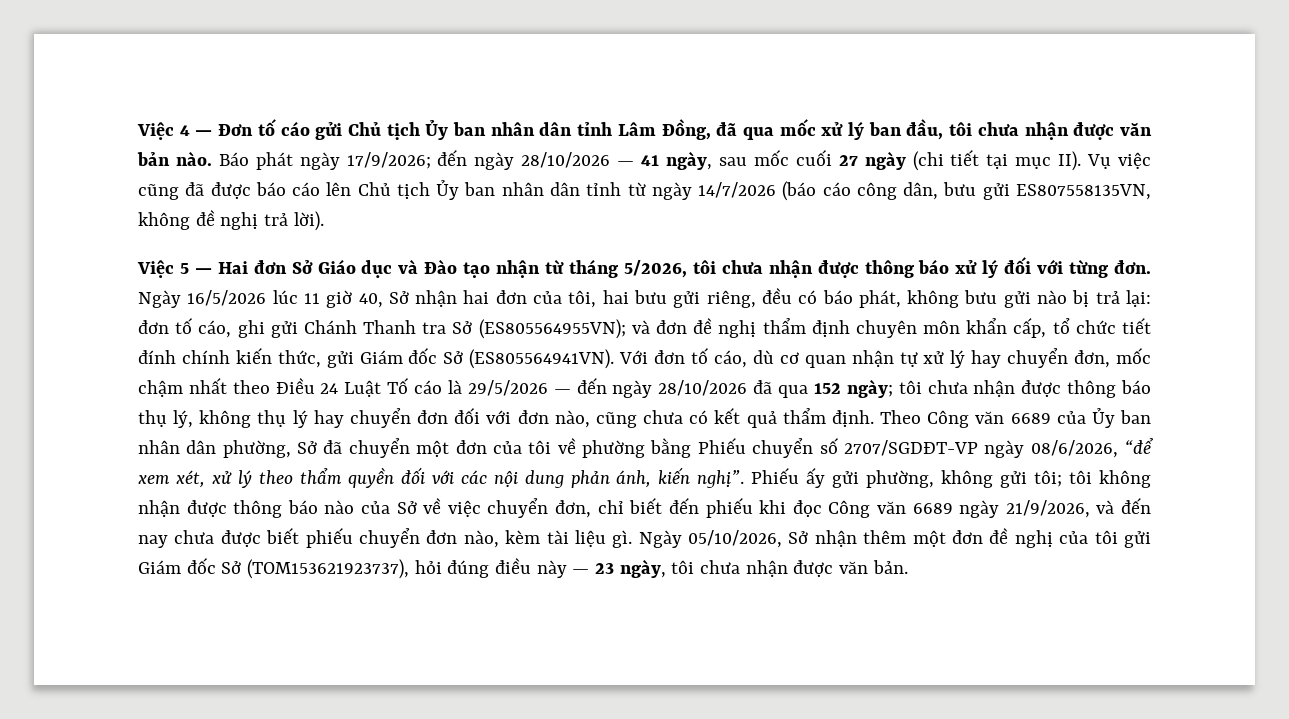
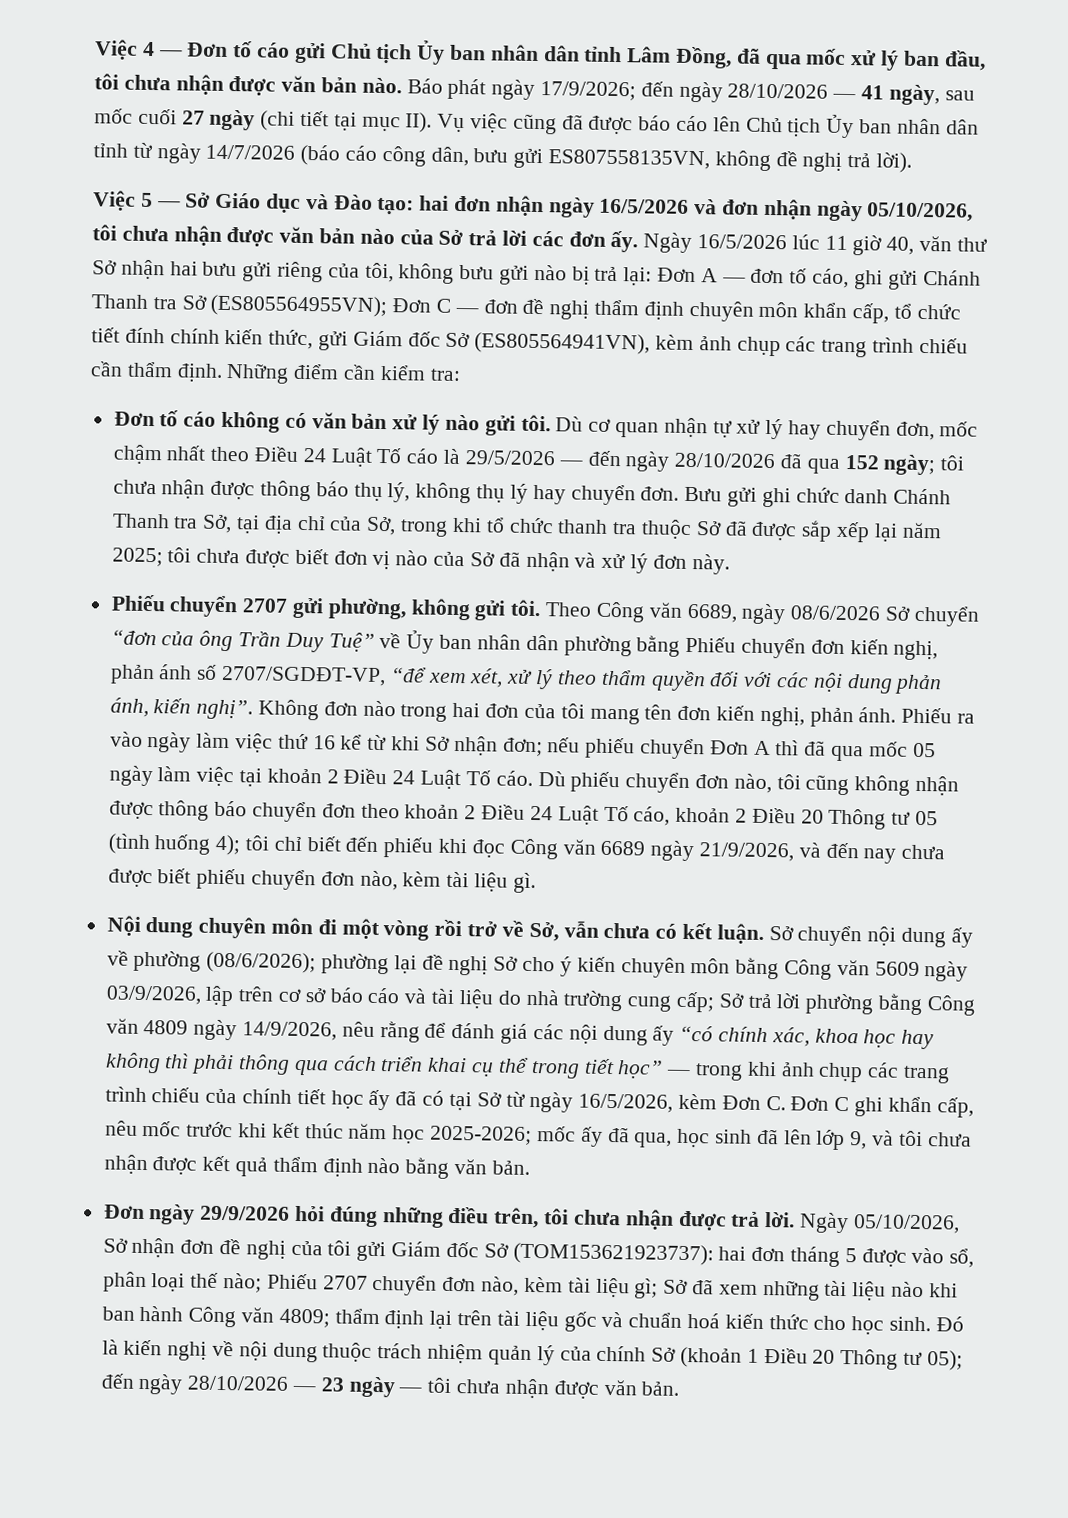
[217,260,287,274] Hai đơn -> (181, 204) none
[463,257,1151,278] tạo nhận từ tháng 5/2026, tôi chưa nhận được thông báo xử lý đối với từng đơn. -> [377,195,974,222] [92,224,639,253] tạo: hai đơn nhận ngày 16/5/2026 và đơn nhận ngày 05/10/2026, tôi chưa nhận được văn bản nào của Sở trả lời các đơn ấy.
(383, 300) none -> [919,235,988,252] văn thư
[495,288,901,308] đơn của tôi, hai bưu gửi riêng, đều có báo phát, -> [202,261,394,283] bưu gửi riêng của tôi,
(1151, 298) none -> [657,267,746,283] Đơn A —
[631,320,650,334] và -> [392,298,479,314] Đơn C —
[469,348,774,369] (ES805564941VN). Với đơn tố cáo, dù -> [474,332,968,358] [90,361,461,384] [113,410,584,436] (ES805564941VN), kèm ảnh chụp các trang trình chiếu cần thẩm định. Những điểm cần kiểm tra: // Đơn tố cáo không có văn bản xử lý nào gửi tôi. Dù
[417,408,1151,428] [138,438,1118,458] đơn đối với đơn nào, cũng chưa có kết quả thẩm định. Theo Công văn 6689 của Ủy ban nhân dân phường, Sở đã chuyển một đơn của tôi về phường bằng Phiếu chuyển số 2707/SGDĐT-VP ngày 08/6/2026, -> [640,486,952,508] [111,513,942,543] [111,547,730,575] [110,594,980,627] [110,629,939,661] [109,664,387,687] đơn. Bưu gửi ghi chức danh Chánh Thanh tra Sở, tại địa chỉ của Sở, trong khi tổ chức thanh tra thuộc Sở đã được sắp xếp lại năm 2025; tôi chưa được biết đơn vị nào của Sở đã nhận và xử lý đơn này. // Phiếu chuyển 2707 gửi phường, không gửi tôi. Theo Công văn 6689, ngày 08/6/2026 Sở chuyển “đơn của ông Trần Duy Tuệ” về Ủy ban nhân dân phường bằng Phiếu chuyển đơn kiến nghị, phản ánh số 2707/SGDĐT-VP,
[751,468,1093,488] Phiếu ấy gửi phường, không gửi tôi; tôi -> [258,699,975,728] [109,731,936,762] [108,765,850,796] Không đơn nào trong hai đơn của tôi mang tên đơn kiến nghị, phản ánh. Phiếu ra vào ngày làm việc thứ 16 kể từ khi Sở nhận đơn; nếu phiếu chuyển Đơn A thì đã qua mốc 05 ngày làm việc tại khoản 2 Điều 24 Luật Tố cáo. Dù phiếu chuyển đơn nào, tôi cũng
[324,498,592,518] nào của Sở về việc chuyển đơn, -> [252,801,938,830] [107,833,270,856] chuyển đơn theo khoản 2 Điều 24 Luật Tố cáo, khoản 2 Điều 20 Thông tư 05 (tình huống 4); tôi
(633, 539) none -> [106,915,973,948] [106,950,969,982] [105,985,975,1016] [105,1018,935,1050] [104,1052,950,1084] [104,1086,974,1118] [104,1120,972,1151] [103,1154,530,1179] [103,1204,796,1231] // Nội dung chuyên môn đi một vòng rồi trở về Sở, vẫn chưa có kết luận. Sở chuyển nội dung ấy về phường (08/6/2026); phường lại đề nghị Sở cho ý kiến chuyên môn bằng Công văn 5609 ngày 03/9/2026, lập trên cơ sở báo cáo và tài liệu do nhà trường cung cấp; Sở trả lời phường bằng Công văn 4809 ngày 14/9/2026, nêu rằng để đánh giá các nội dung ấy “có chính xác, khoa học hay không thì phải thông qua cách triển khai cụ thể trong tiết học” — trong khi ảnh chụp các trang trình chiếu của chính tiết học ấy đã có tại Sở từ ngày 16/5/2026, kèm Đơn C. Đơn C ghi khẩn cấp, nêu mốc trước khi kết thúc năm học 2025-2026; mốc ấy đã qua, học sinh đã lên lớp 9, và tôi chưa nhận được kết quả thẩm định nào bằng văn bản. // Đơn ngày 29/9/2026 hỏi đúng những điều trên, tôi chưa nhận được trả lời.
[863,530,946,547] thêm một -> (176, 1247) none
[247,558,666,579] (TOM153621923737), hỏi đúng điều này — 23 ngày, -> [512,1242,975,1268] [102,1271,958,1301] [101,1305,964,1335] [101,1339,963,1371] [100,1373,423,1398] (TOM153621923737): hai đơn tháng 5 được vào sổ, phân loại thế nào; Phiếu 2707 chuyển đơn nào, kèm tài liệu gì; Sở đã xem những tài liệu nào khi ban hành Công văn 4809; thẩm định lại trên tài liệu gốc và chuẩn hoá kiến thức cho học sinh. Đó là kiến nghị về nội dung thuộc trách nhiệm quản lý của chính Sở (khoản 1 Điều 20 Thông tư 05); đến ngày 28/10/2026 — 23 ngày —

